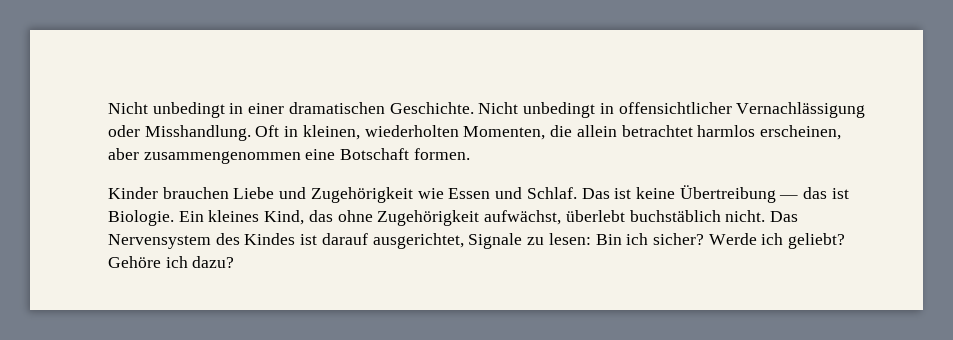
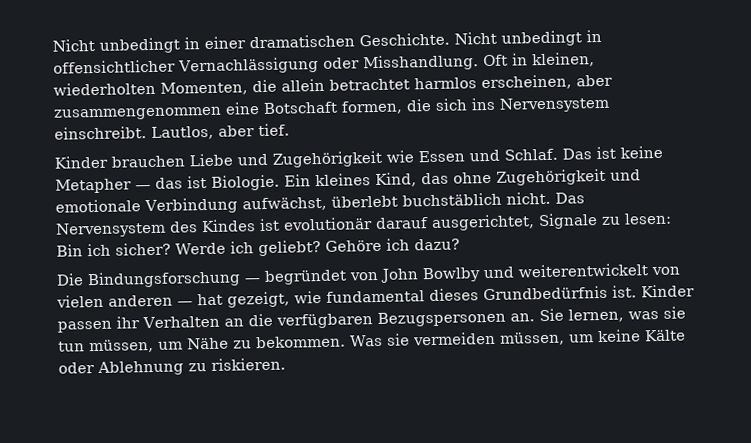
[413,148,470,160] formen. -> [341,96,610,115] [54,123,290,140] formen, die sich ins Nervensystem einschreibt. Lautlos, aber tief.
[679,185,776,203] Übertreibung -> [55,178,132,194] Metapher
(480, 218) none -> [610,169,641,181] [55,197,238,215] und emotionale Verbindung
(318, 239) none -> [283,217,373,231] evolutionär
(235, 262) none -> [56,263,680,289] [56,284,695,308] [57,306,686,333] [58,329,686,354] [58,357,286,376] // Die Bindungsforschung — begründet von John Bowlby und weiterentwickelt von vielen anderen — hat gezeigt, wie fundamental dieses Grundbedürfnis ist. Kinder passen ihr Verhalten an die verfügbaren Bezugspersonen an. Sie lernen, was sie tun müssen, um Nähe zu bekommen. Was sie vermeiden müssen, um keine Kälte oder Ablehnung zu riskieren.

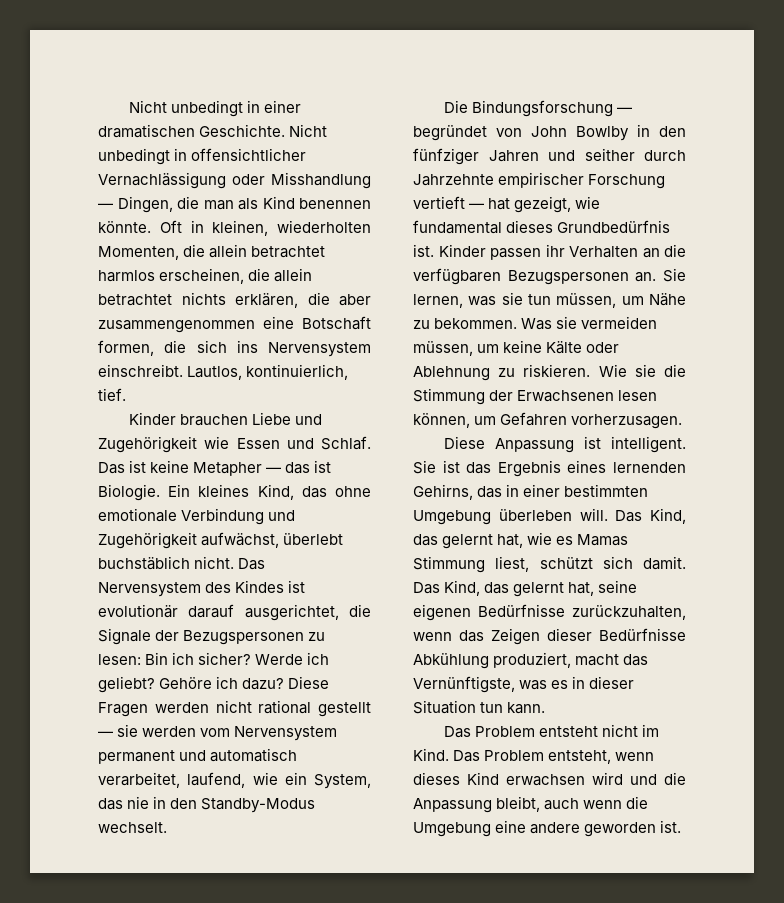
[362,54,479,72] Misshandlung. -> [271,172,371,189] [98,196,371,213] [98,221,151,233] Misshandlung — Dingen, die man als Kind benennen könnte.
(572, 82) none -> [248,268,313,282] [98,292,330,308] die allein betrachtet nichts erklären, die
[218,125,255,137] aber -> [246,364,349,380] kontinuierlich,
[496,168,641,186] [55,197,238,215] Zugehörigkeit und emotionale Verbindung -> [98,508,296,525] [98,532,197,549] emotionale Verbindung und Zugehörigkeit
[538,213,598,230] Signale -> [349,604,371,617] [98,628,305,645] die Signale der Bezugspersonen
(460, 244) none -> [288,676,330,689] [98,700,371,717] [98,724,338,741] [98,748,298,764] [98,772,371,789] [98,796,316,813] [98,822,167,833] Diese Fragen werden nicht rational gestellt — sie werden vom Nervensystem permanent und automatisch verarbeitet, laufend, wie ein System, das nie in den Standby-Modus wechselt.
[483,263,680,279] [56,294,173,308] und weiterentwickelt von vielen anderen -> [637,124,686,137] [413,148,686,165] [413,172,666,189] [413,196,465,209] in den fünfziger Jahren und seither durch Jahrzehnte empirischer Forschung vertieft
(286, 364) none -> [598,364,686,377] [413,388,658,405] [413,412,683,429] [443,436,686,453] [413,460,686,477] [413,484,649,500] [413,508,686,525] [413,532,629,549] [413,556,686,573] [413,580,638,597] [413,604,686,621] [413,628,686,645] [413,652,649,669] [413,676,635,693] [413,700,546,714] [443,724,659,738] [413,748,655,764] [413,772,686,786] [413,796,649,813] [413,820,682,837] Wie sie die Stimmung der Erwachsenen lesen können, um Gefahren vorherzusagen. // Diese Anpassung ist intelligent. Sie ist das Ergebnis eines lernenden Gehirns, das in einer bestimmten Umgebung überleben will. Das Kind, das gelernt hat, wie es Mamas Stimmung liest, schützt sich damit. Das Kind, das gelernt hat, seine eigenen Bedürfnisse zurückzuhalten, wenn das Zeigen dieser Bedürfnisse Abkühlung produziert, macht das Vernünftigste, was es in dieser Situation tun kann. // Das Problem entsteht nicht im Kind. Das Problem entsteht, wenn dieses Kind erwachsen wird und die Anpassung bleibt, auch wenn die Umgebung eine andere geworden ist.

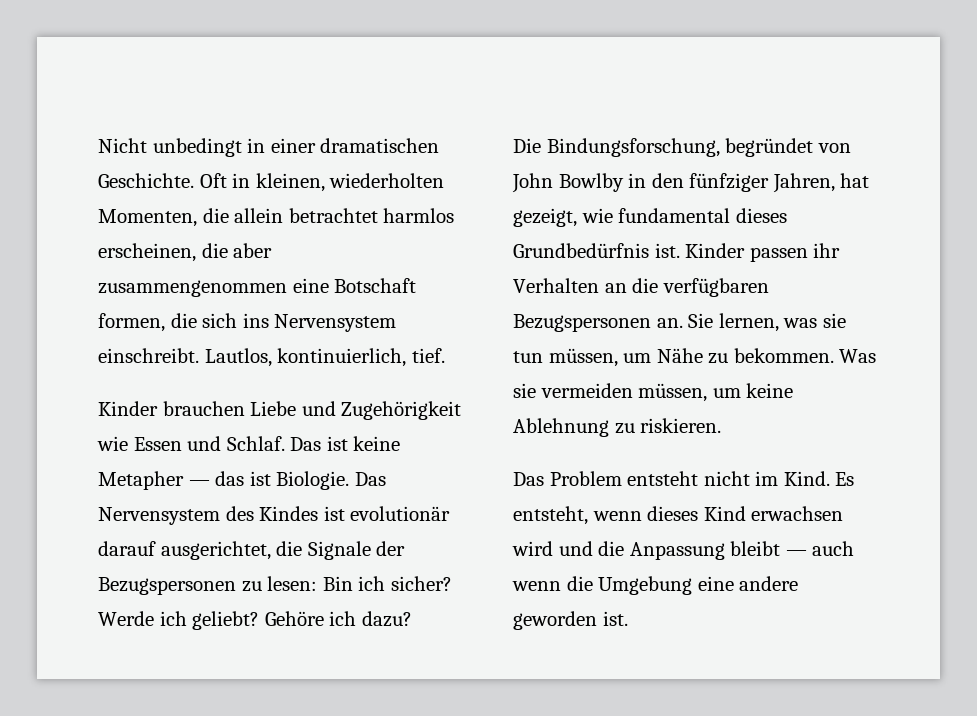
[289,124,328,137] [98,148,307,165] [98,172,371,189] [98,196,371,213] [98,221,151,233] Nicht unbedingt in offensichtlicher Vernachlässigung oder Misshandlung — Dingen, die man als Kind benennen könnte. -> (194, 180) none
[274,268,313,282] [98,292,330,308] allein betrachtet nichts erklären, die -> (228, 250) none
[168,484,371,500] [98,508,296,525] [98,532,344,549] [98,556,235,570] Ein kleines Kind, das ohne emotionale Verbindung und Zugehörigkeit aufwächst, überlebt buchstäblich nicht. -> (350, 480) none
[288,676,330,689] [98,700,371,717] [98,724,338,741] [98,748,298,764] [98,772,371,789] [98,796,316,813] [98,822,167,833] Diese Fragen werden nicht rational gestellt — sie werden vom Nervensystem permanent und automatisch verarbeitet, laufend, wie ein System, das nie in den Standby-Modus wechselt. -> (412, 619) none
[471,100,632,117] Bindungsforschung — -> [546,138,720,157] Bindungsforschung,
[488,148,686,162] [413,172,666,189] [413,196,485,209] Jahren und seither durch Jahrzehnte empirischer Forschung vertieft — -> [772,173,835,193] Jahren,
[546,341,620,354] Kälte oder -> (794, 390) none
[598,364,686,377] [413,388,658,405] [413,412,683,429] [443,436,686,453] [413,460,686,477] [413,484,649,500] [413,508,686,525] [413,532,629,549] [413,556,686,573] [413,580,638,597] [413,604,686,621] [413,628,686,645] [413,652,649,669] [413,676,635,693] [413,700,546,714] Wie sie die Stimmung der Erwachsenen lesen können, um Gefahren vorherzusagen. // Diese Anpassung ist intelligent. Sie ist das Ergebnis eines lernenden Gehirns, das in einer bestimmten Umgebung überleben will. Das Kind, das gelernt hat, wie es Mamas Stimmung liest, schützt sich damit. Das Kind, das gelernt hat, seine eigenen Bedürfnisse zurückzuhalten, wenn das Zeigen dieser Bedürfnisse Abkühlung produziert, macht das Vernünftigste, was es in dieser Situation tun kann. -> (722, 425) none
[453,750,545,762] Das Problem -> [835,472,855,486] Es
[496,796,541,812] bleibt, -> [730,541,807,556] bleibt —

